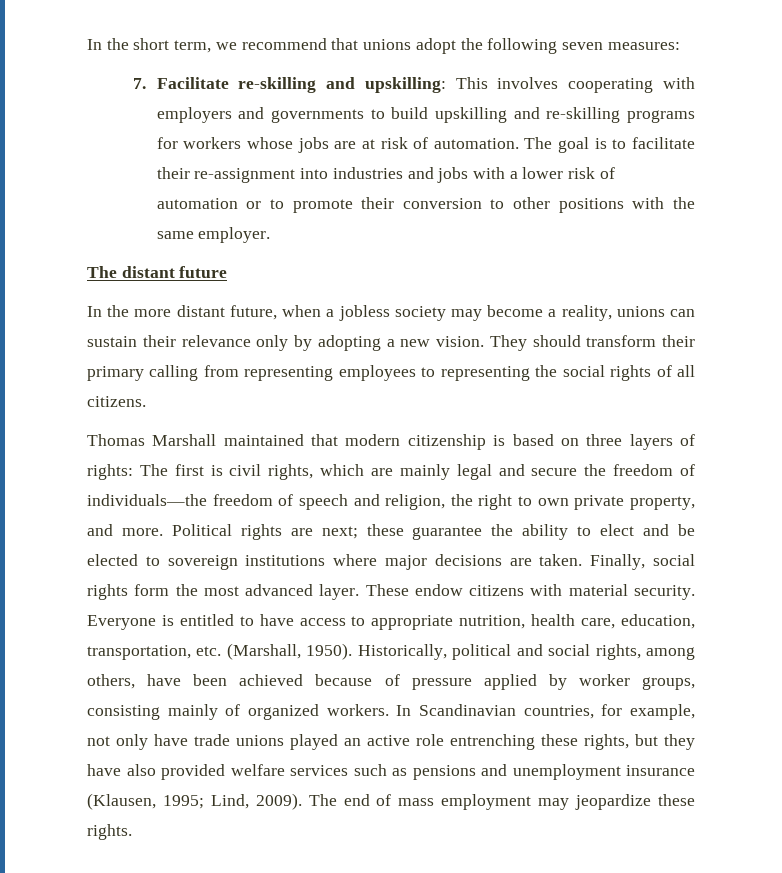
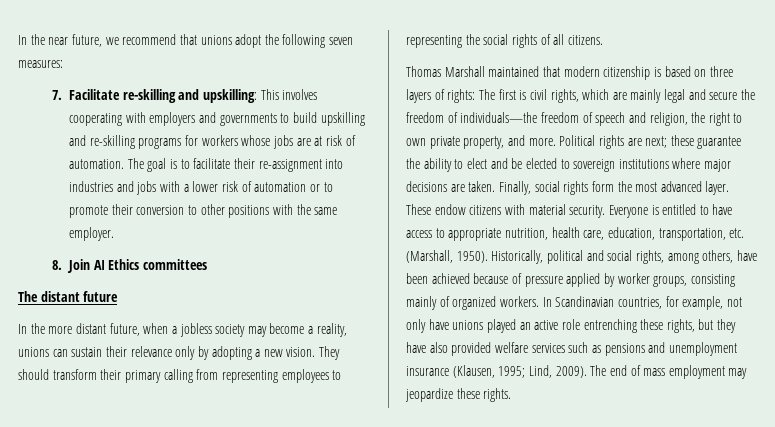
[87,38,212,53] In the short term, -> [18,34,102,47] In the near future,
(271, 235) none -> [52,259,208,273] // 8. Join AI Ethics committees
[194,734,230,746] trade -> (449, 324) none

